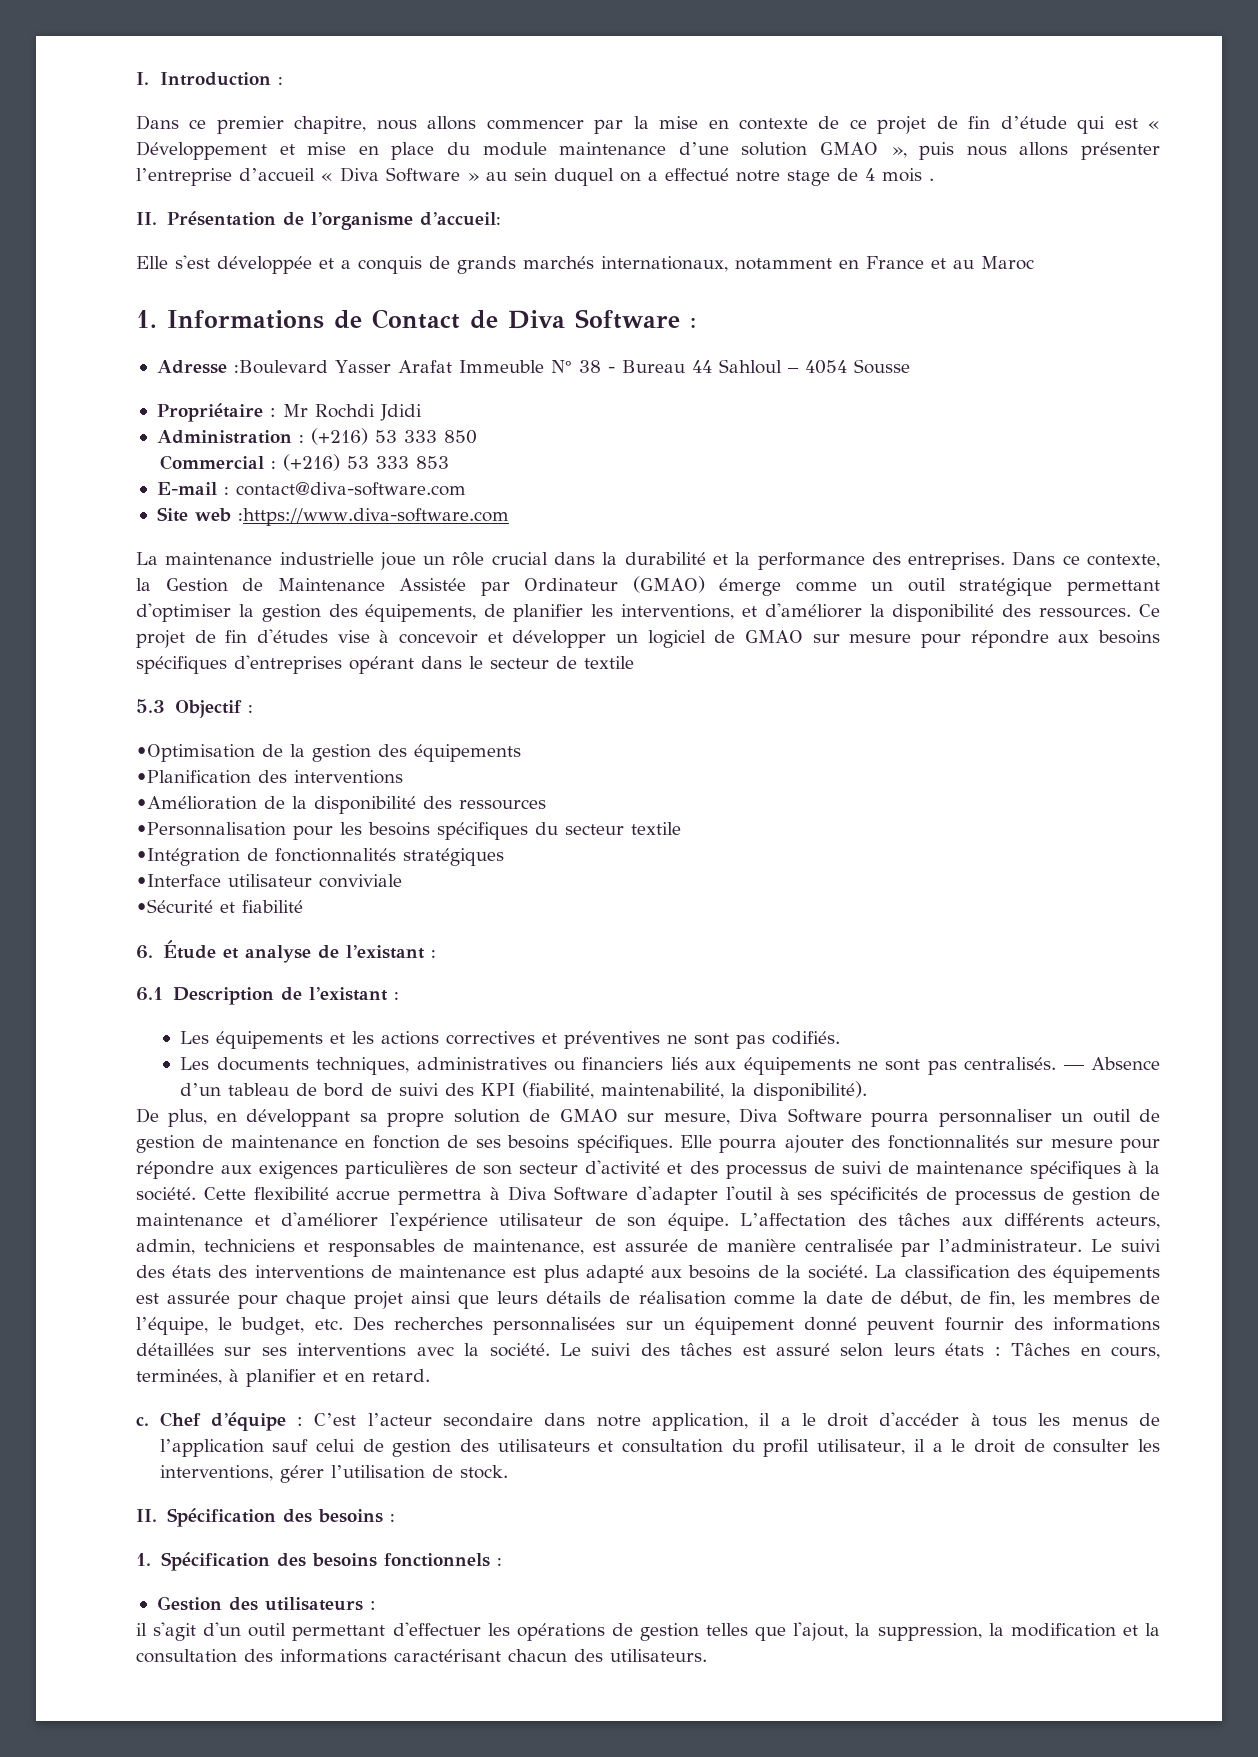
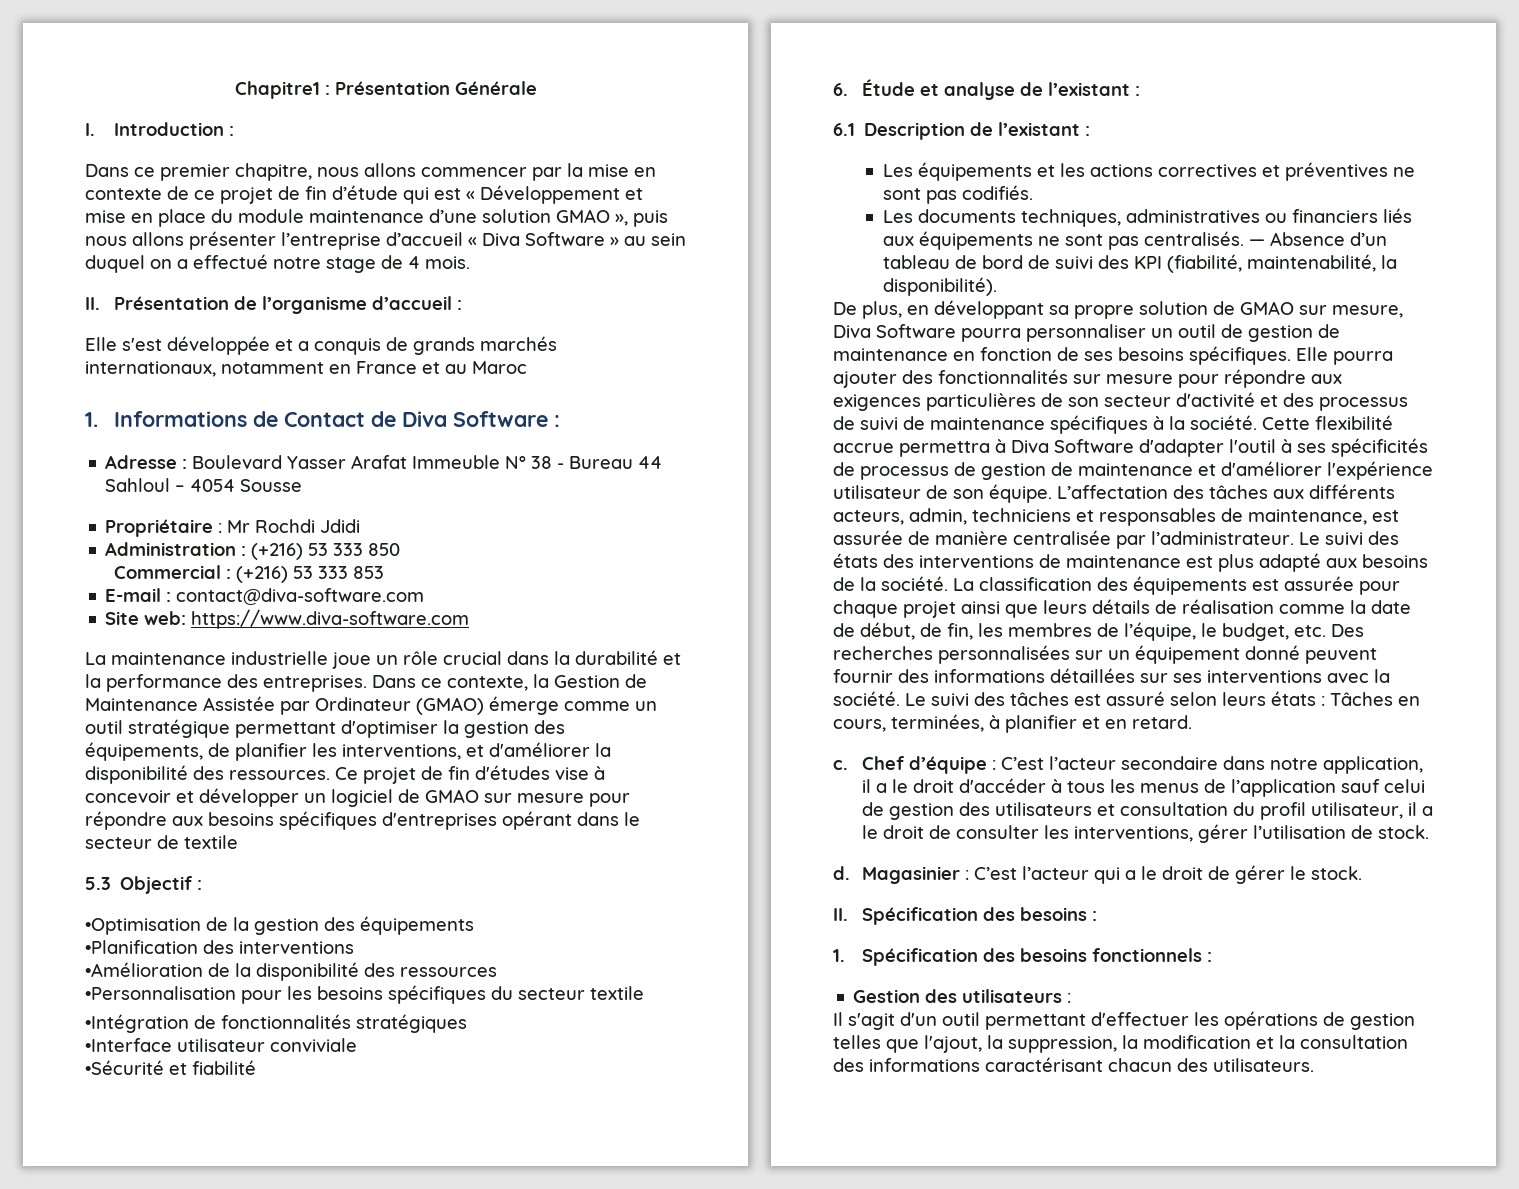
(136, 78) none -> [234,81,537,99] Chapitre1 : Présentation Générale //
[882,168,934,182] mois . -> [425,256,470,269] mois.
[419,212,501,226] d’accueil: -> [372,296,463,310] d’accueil :
[233,360,328,374] :Boulevard -> [182,455,283,469] : Boulevard
[194,508,509,526] web :https://www.diva-software.com -> [144,609,470,629] web: https://www.diva-software.com
(508, 1472) none -> [833,865,1363,884] // d. Magasinier : C’est l’acteur qui a le droit de gérer le stock.
[136,1623,147,1636] il -> [833,1012,843,1026] Il

